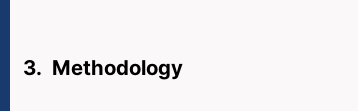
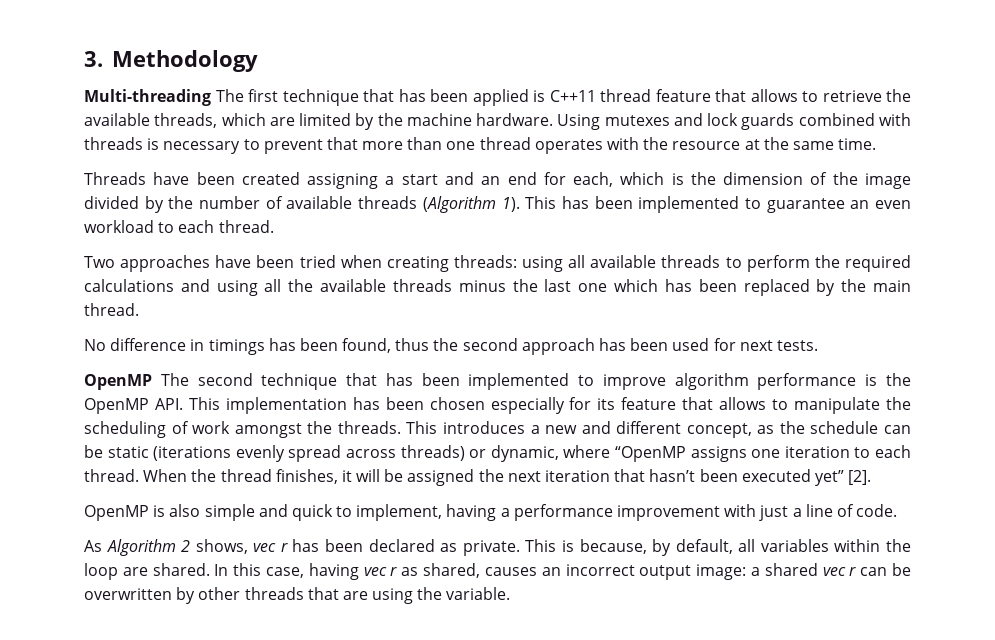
(183, 70) none -> [84,89,911,106] [84,113,911,130] [84,137,877,154] [84,172,912,189] [84,196,911,213] [84,220,274,233] [84,255,911,272] [84,279,912,296] [84,303,139,316] [84,338,818,355] [84,373,911,390] [84,397,911,414] [84,421,911,438] [84,445,912,462] [84,469,872,486] [84,504,898,521] [84,539,911,556] [84,563,912,580] [84,587,511,604] // Multi-threading The first technique that has been applied is C++11 thread feature that allows to retrieve the available threads, which are limited by the machine hardware. Using mutexes and lock guards combined with threads is necessary to prevent that more than one thread operates with the resource at the same time. // Threads have been created assigning a start and an end for each, which is the dimension of the image divided by the number of available threads (Algorithm 1). This has been implemented to guarantee an even workload to each thread. // Two approaches have been tried when creating threads: using all available threads to perform the required calculations and using all the available threads minus the last one which has been replaced by the main thread. // No difference in timings has been found, thus the second approach has been used for next tests. // OpenMP The second technique that has been implemented to improve algorithm performance is the OpenMP API. This implementation has been chosen especially for its feature that allows to manipulate the scheduling of work amongst the threads. This introduces a new and different concept, as the schedule can be static (iterations evenly spread across threads) or dynamic, where “OpenMP assigns one iteration to each thread. When the thread finishes, it will be assigned the next iteration that hasn’t been executed yet” [2]. // OpenMP is also simple and quick to implement, having a performance improvement with just a line of code. // As Algorithm 2 shows, vec r has been declared as private. This is because, by default, all variables within the loop are shared. In this case, having vec r as shared, causes an incorrect output image: a shared vec r can be overwritten by other threads that are using the variable.

